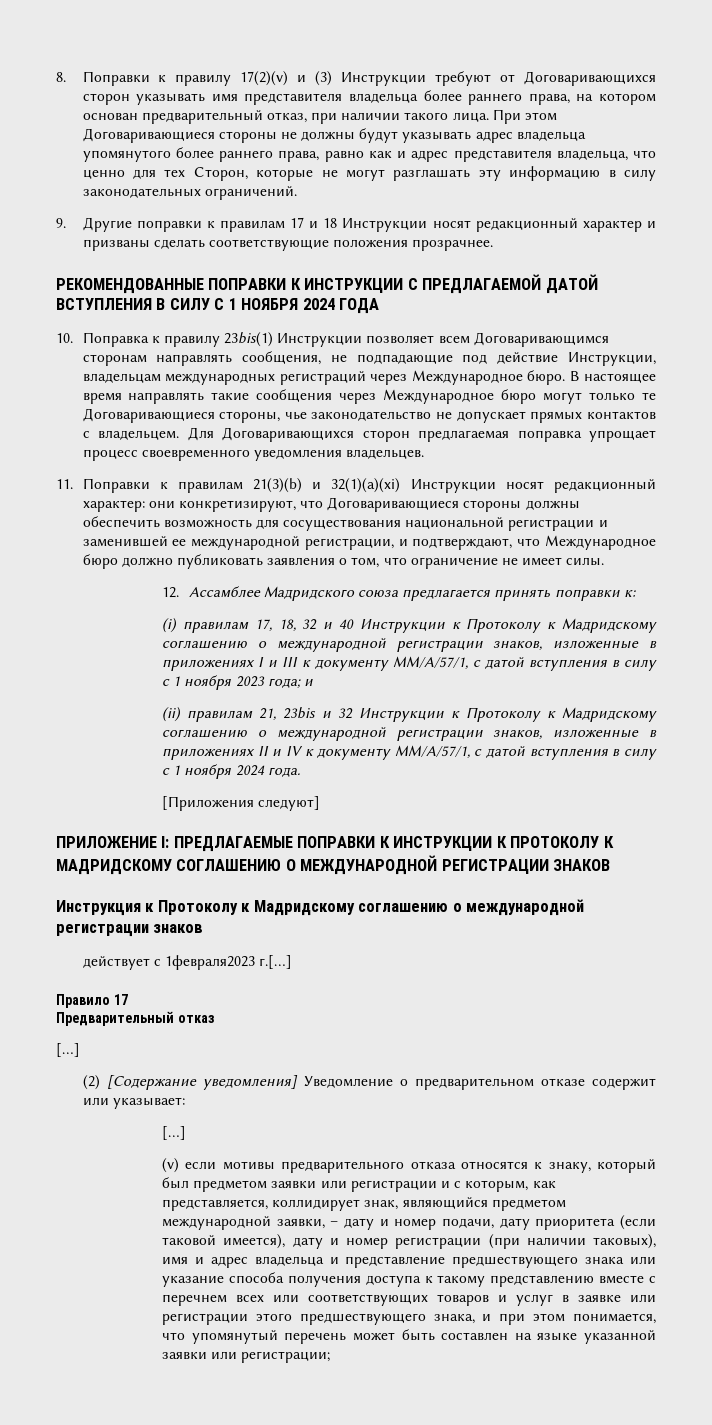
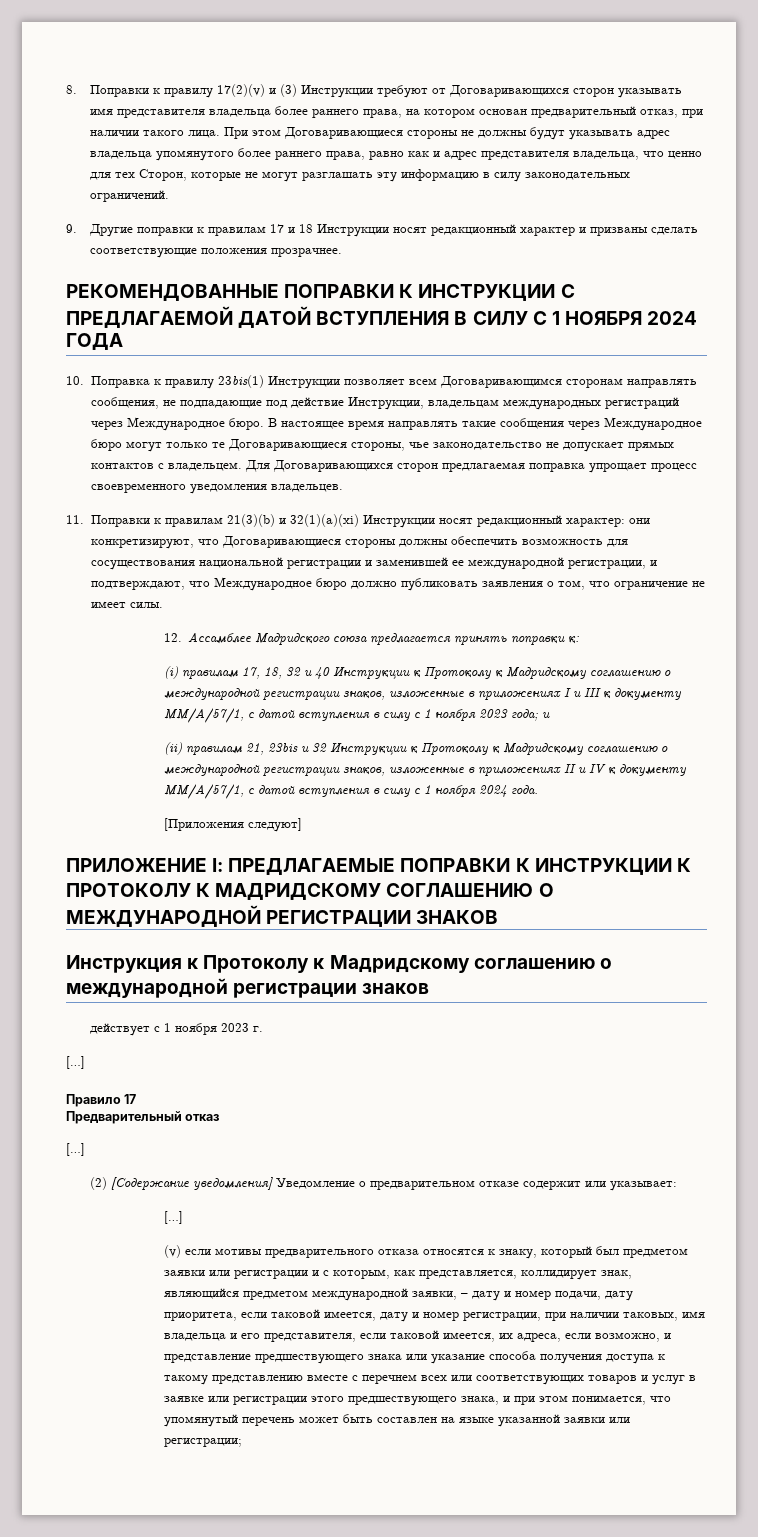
[164,955,293,970] 1февраля2023 г.[…] -> [164,1023,264,1035] [66,1056,85,1069] 1 ноября 2023 г. // […]
[535,1215,656,1230] [162,1234,656,1249] [162,1256,324,1268] приоритета (если таковой имеется), дату и номер регистрации (при наличии таковых), имя и адрес владельца -> [163,1309,705,1322] [163,1330,660,1342] приоритета, если таковой имеется, дату и номер регистрации, при наличии таковых, имя владельца и его представителя, если таковой имеется, их адреса, если возможно,

